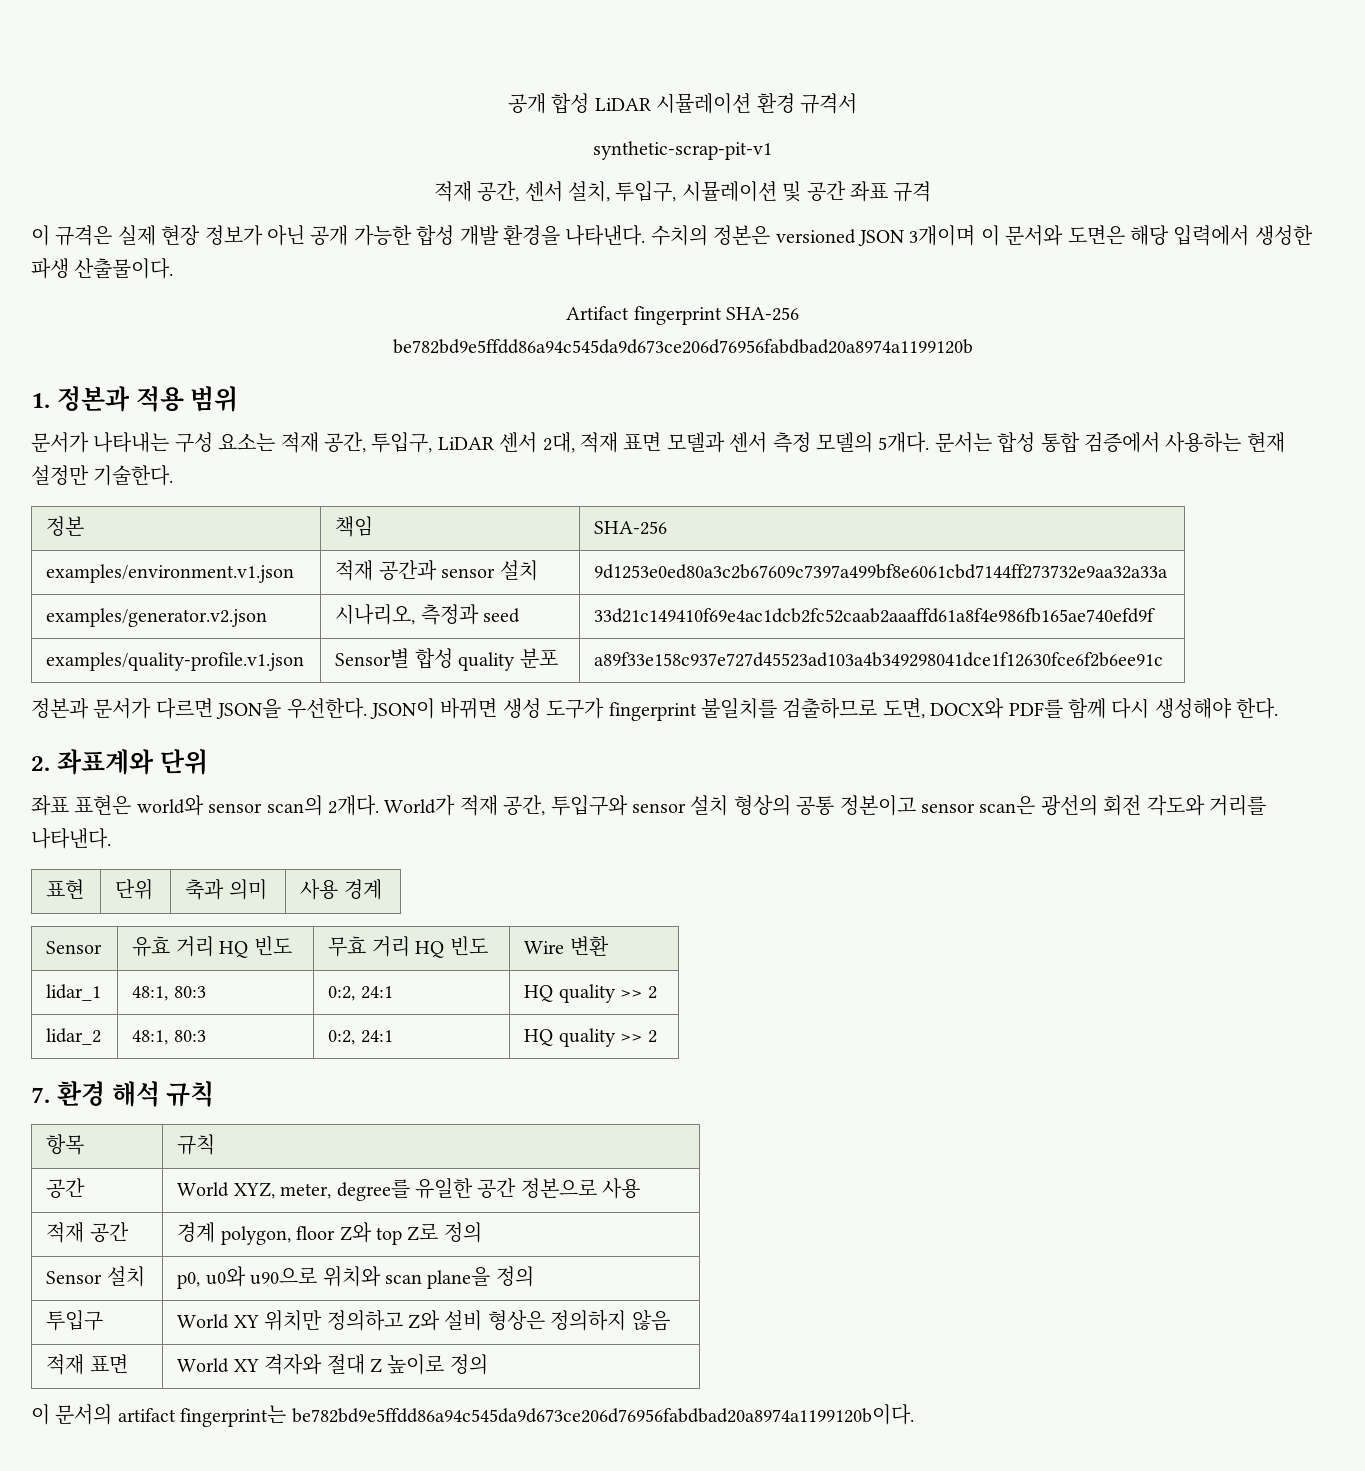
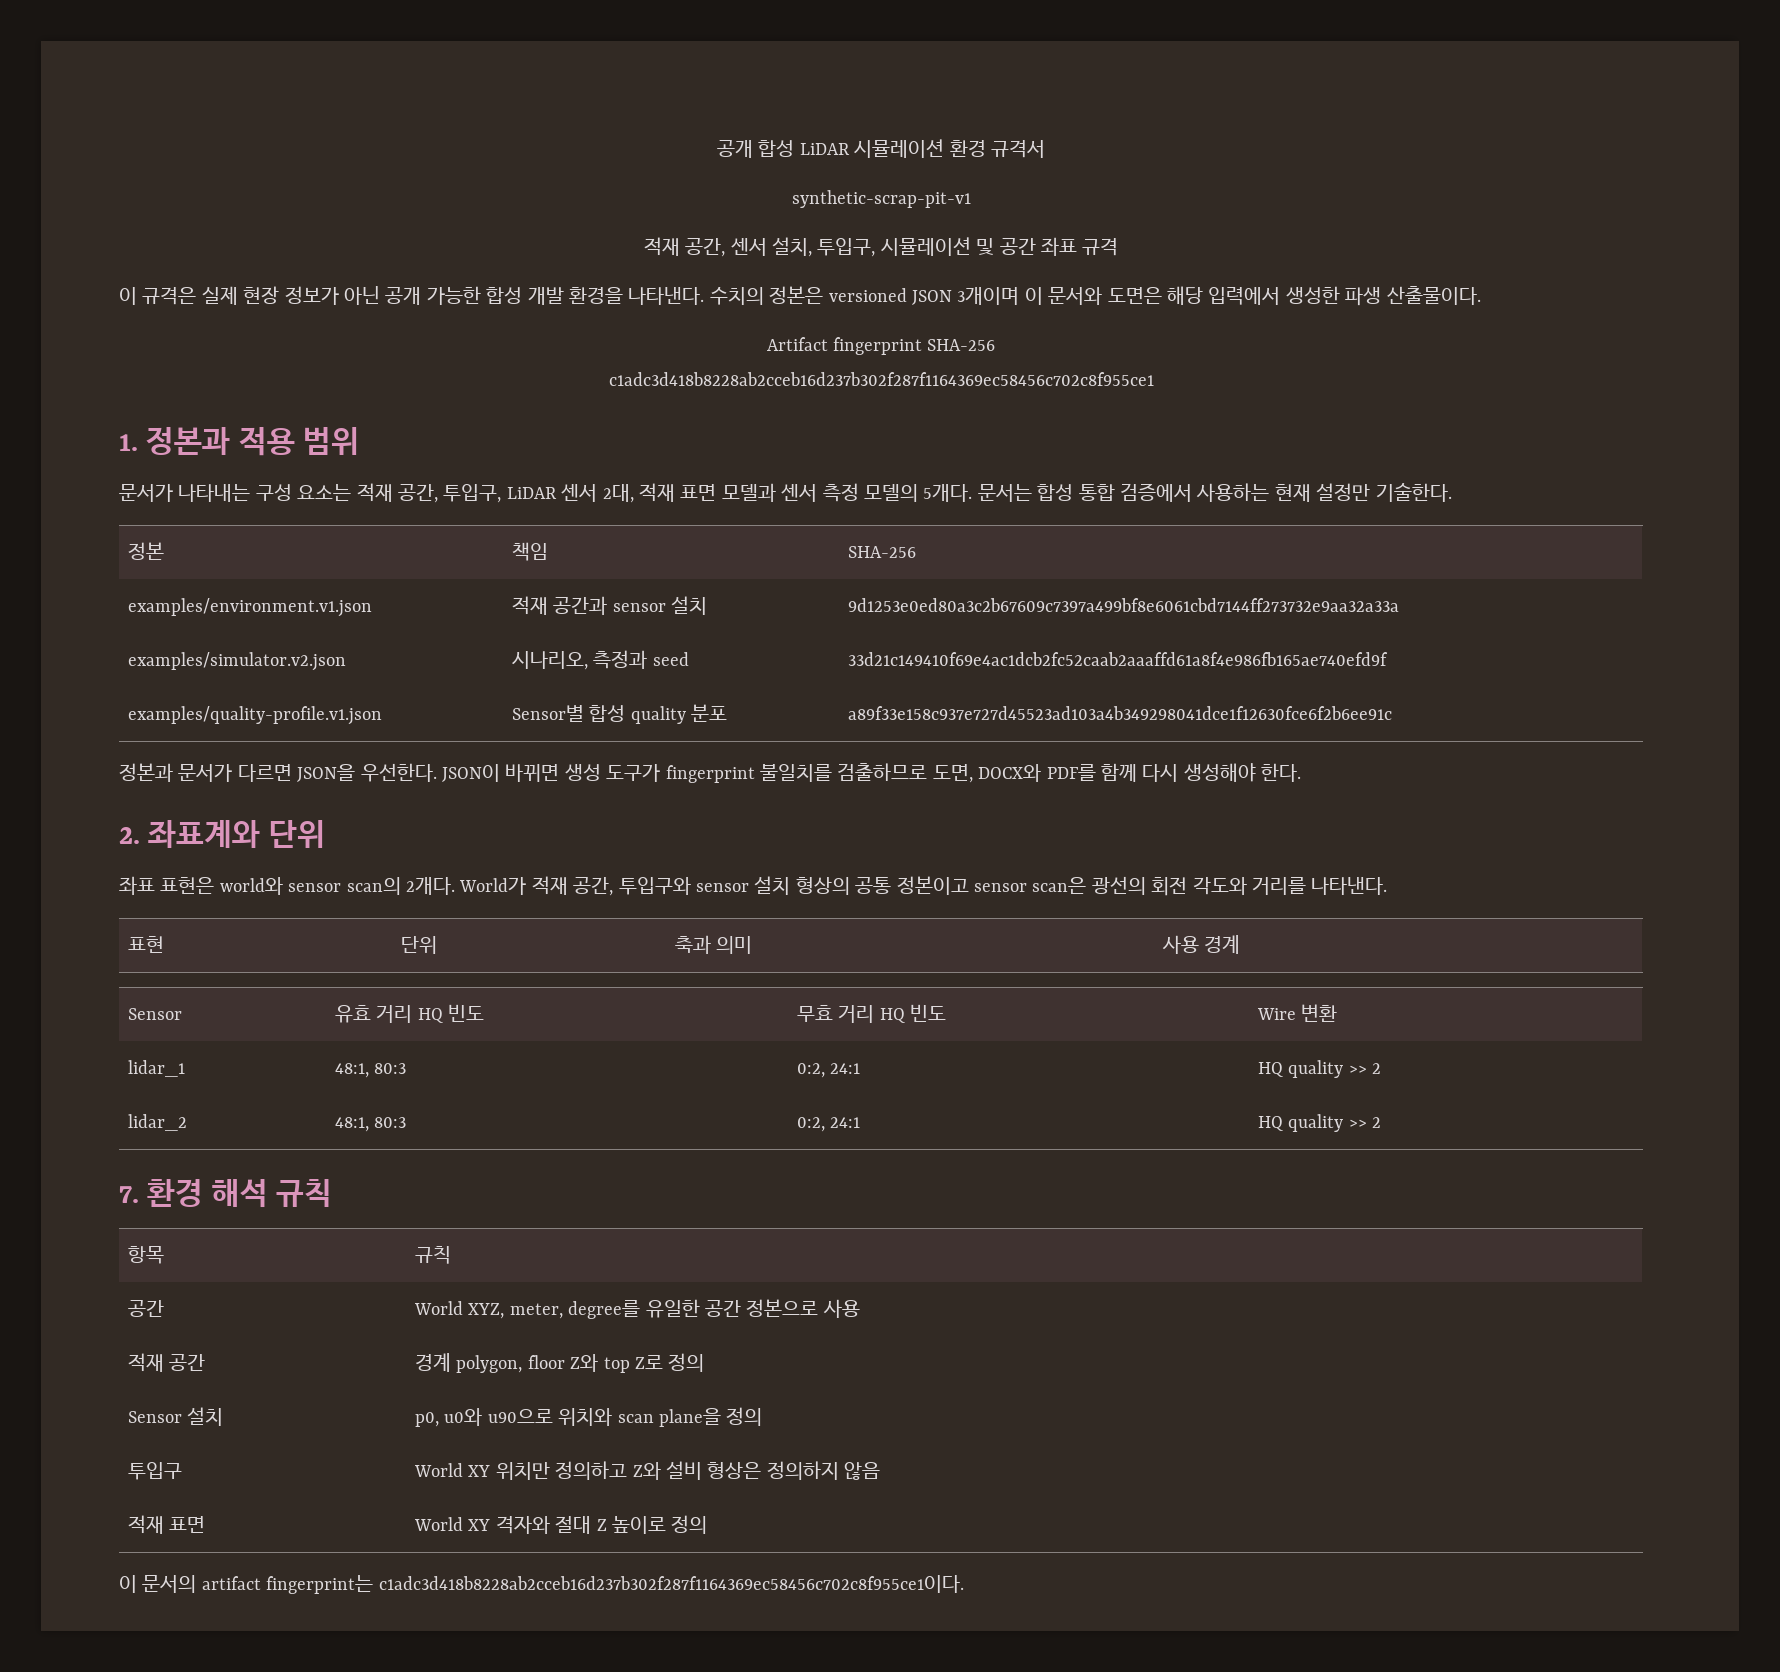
[392,339,973,354] be782bd9e5ffdd86a94c545da9d673ce206d76956fabdbad20a8974a1199120b -> [608,372,1154,386] c1adc3d418b8228ab2cceb16d237b302f287f1164369ec58456c702c8f955ce1
[46,608,268,627] examples/generator.v2.json -> [127,652,346,671] examples/simulator.v2.json
[291,1404,914,1425] be782bd9e5ffdd86a94c545da9d673ce206d76956fabdbad20a8974a1199120b이다. -> [378,1575,964,1593] c1adc3d418b8228ab2cceb16d237b302f287f1164369ec58456c702c8f955ce1이다.

